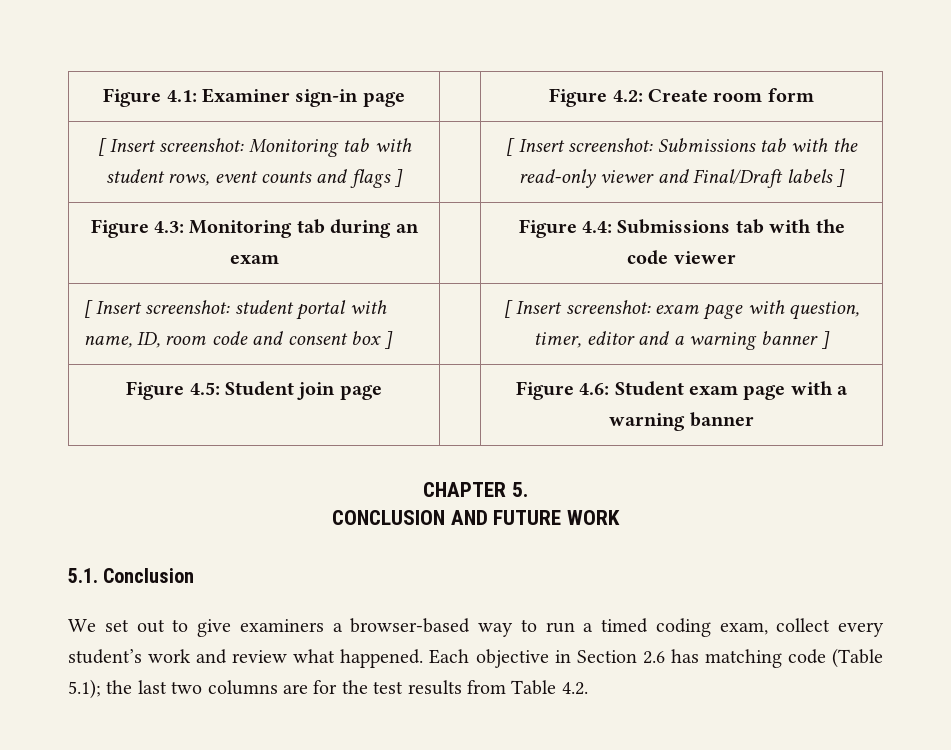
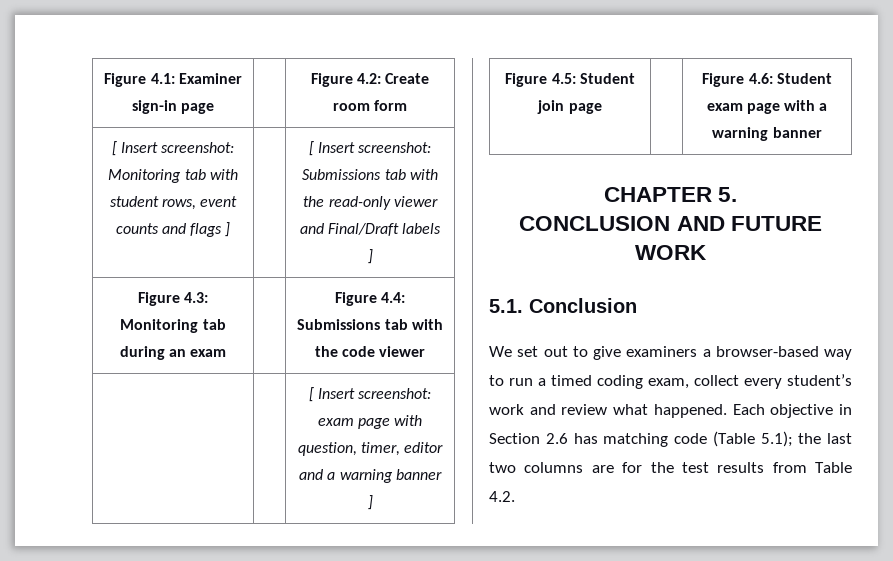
[83,300,387,320] [83,331,394,349] [ Insert screenshot: student portal with name, ID, room code and consent box ] -> (426, 351) none

